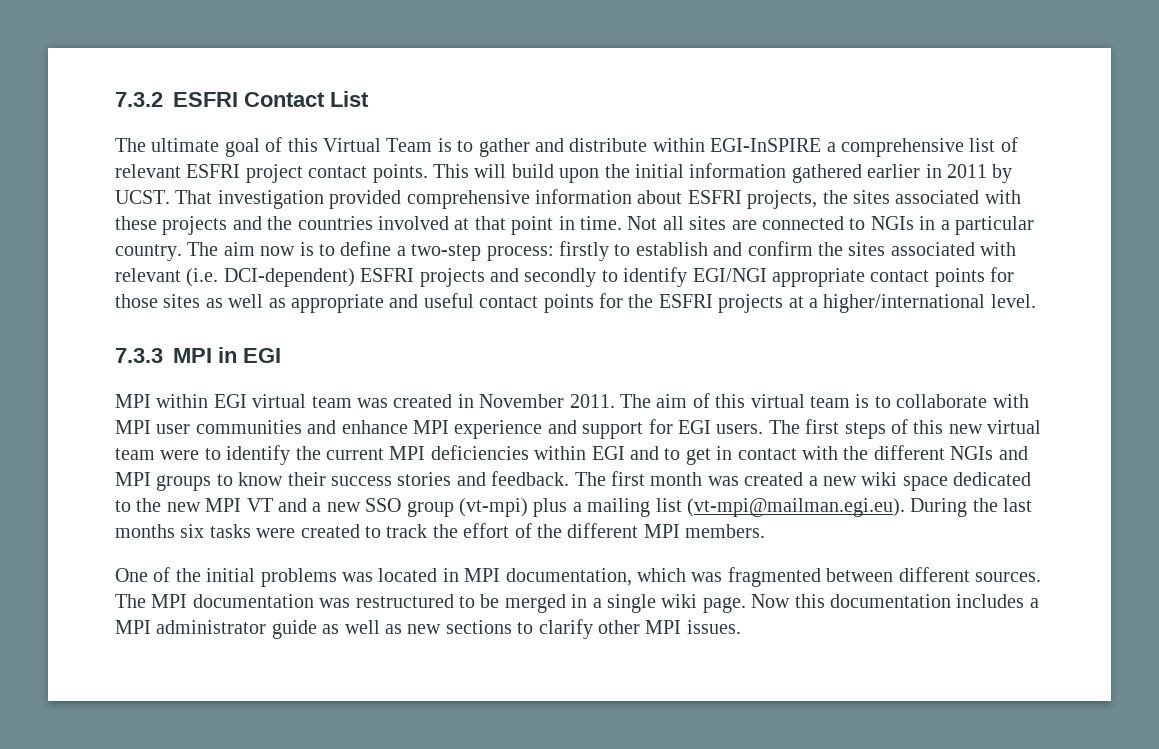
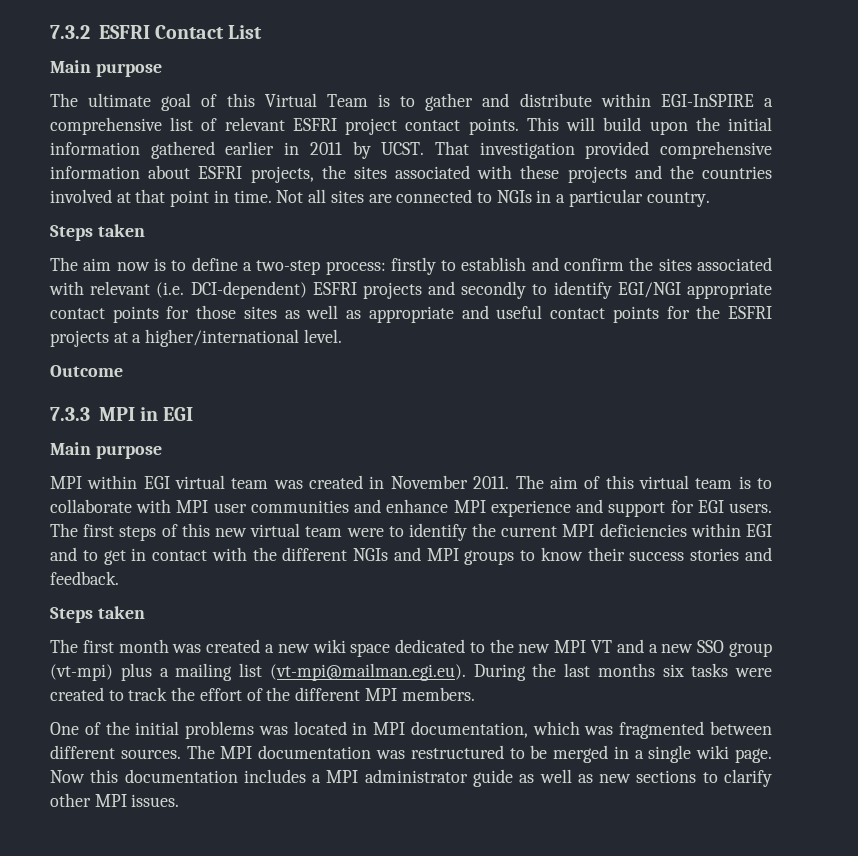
(369, 99) none -> [50,60,162,77] // Main purpose
(182, 252) none -> [50,224,145,241] // Steps taken //
(1036, 301) none -> [50,365,123,377] // Outcome
(281, 355) none -> [50,442,162,459] // Main purpose
(570, 478) none -> [50,606,145,623] // Steps taken //

